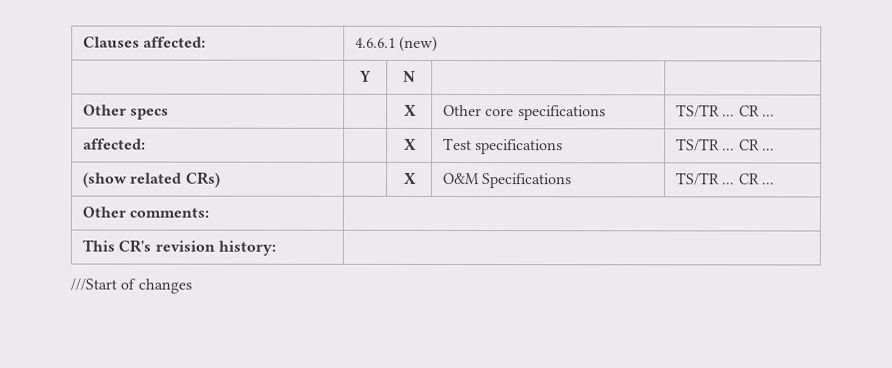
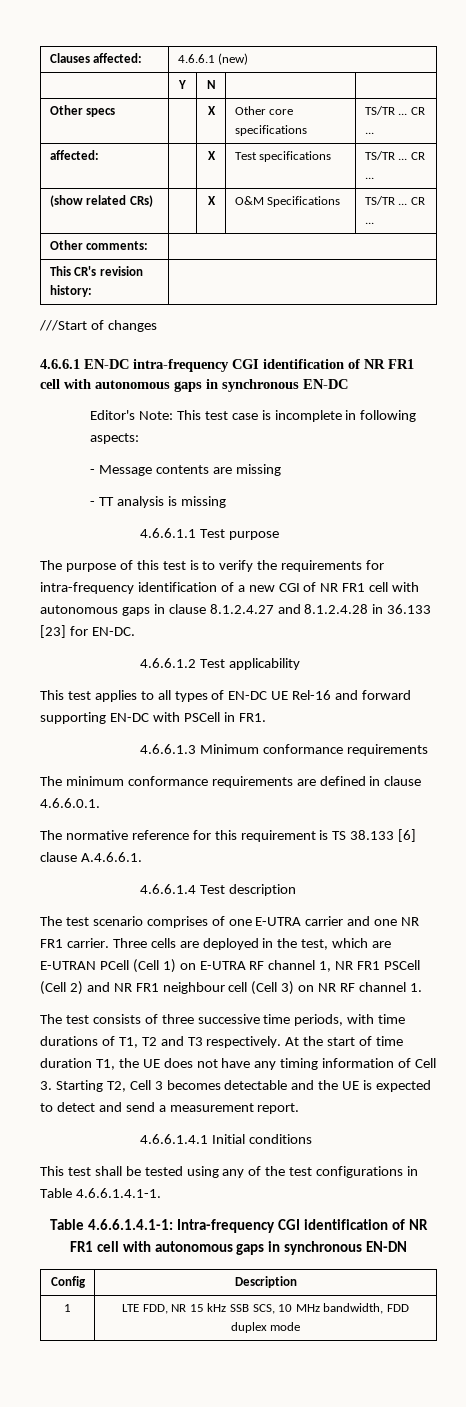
(192, 286) none -> [40,359,414,372] [40,379,348,392] [90,410,417,422] [90,433,140,444] [90,464,281,476] [90,496,226,508] [140,528,279,540] [40,560,385,572] [40,582,420,594] [40,604,432,616] [40,625,135,638] [140,658,300,670] [40,690,412,702] [40,712,266,724] [140,744,428,756] [40,776,422,788] [40,798,100,808] [40,829,417,842] [40,852,142,862] [140,884,296,896] [40,916,420,928] [40,938,392,950] [40,959,421,973] [40,981,422,995] [40,1014,406,1026] [40,1036,404,1048] [40,1058,437,1070] [40,1080,432,1092] [40,1102,300,1114] [140,1134,312,1144] [40,1166,419,1178] [40,1188,161,1198] [50,1219,428,1233] [69,1241,408,1255] [50,1276,86,1288] [234,1276,297,1288] [64,1304,71,1312] [122,1303,409,1314] [230,1322,301,1333] // 4.6.6.1 EN-DC intra-frequency CGI identification of NR FR1 cell with autonomous gaps in synchronous EN-DC // Editor's Note: This test case is incomplete in following aspects: // - Message contents are missing // - TT analysis is missing // 4.6.6.1.1 Test purpose // The purpose of this test is to verify the requirements for intra-frequency identification of a new CGI of NR FR1 cell with autonomous gaps in clause 8.1.2.4.27 and 8.1.2.4.28 in 36.133 [23] for EN-DC. // 4.6.6.1.2 Test applicability // This test applies to all types of EN-DC UE Rel-16 and forward supporting EN-DC with PSCell in FR1. // 4.6.6.1.3 Minimum conformance requirements // The minimum conformance requirements are defined in clause 4.6.6.0.1. // The normative reference for this requirement is TS 38.133 [6] clause A.4.6.6.1. // 4.6.6.1.4 Test description // The test scenario comprises of one E-UTRA carrier and one NR FR1 carrier. Three cells are deployed in the test, which are E-UTRAN PCell (Cell 1) on E-UTRA RF channel 1, NR FR1 PSCell (Cell 2) and NR FR1 neighbour cell (Cell 3) on NR RF channel 1. // The test consists of three successive time periods, with time durations of T1, T2 and T3 respectively. At the start of time duration T1, the UE does not have any timing information of Cell 3. Starting T2, Cell 3 becomes detectable and the UE is expected to detect and send a measurement report. // 4.6.6.1.4.1 Initial conditions // This test shall be tested using any of the test configurations in Table 4.6.6.1.4.1-1. // Table 4.6.6.1.4.1-1: Intra-frequency CGI identification of NR FR1 cell with autonomous gaps in synchronous EN-DN // Config | Description // 1 | LTE FDD, NR 15 kHz SSB SCS, 10 MHz bandwidth, FDD duplex mode

